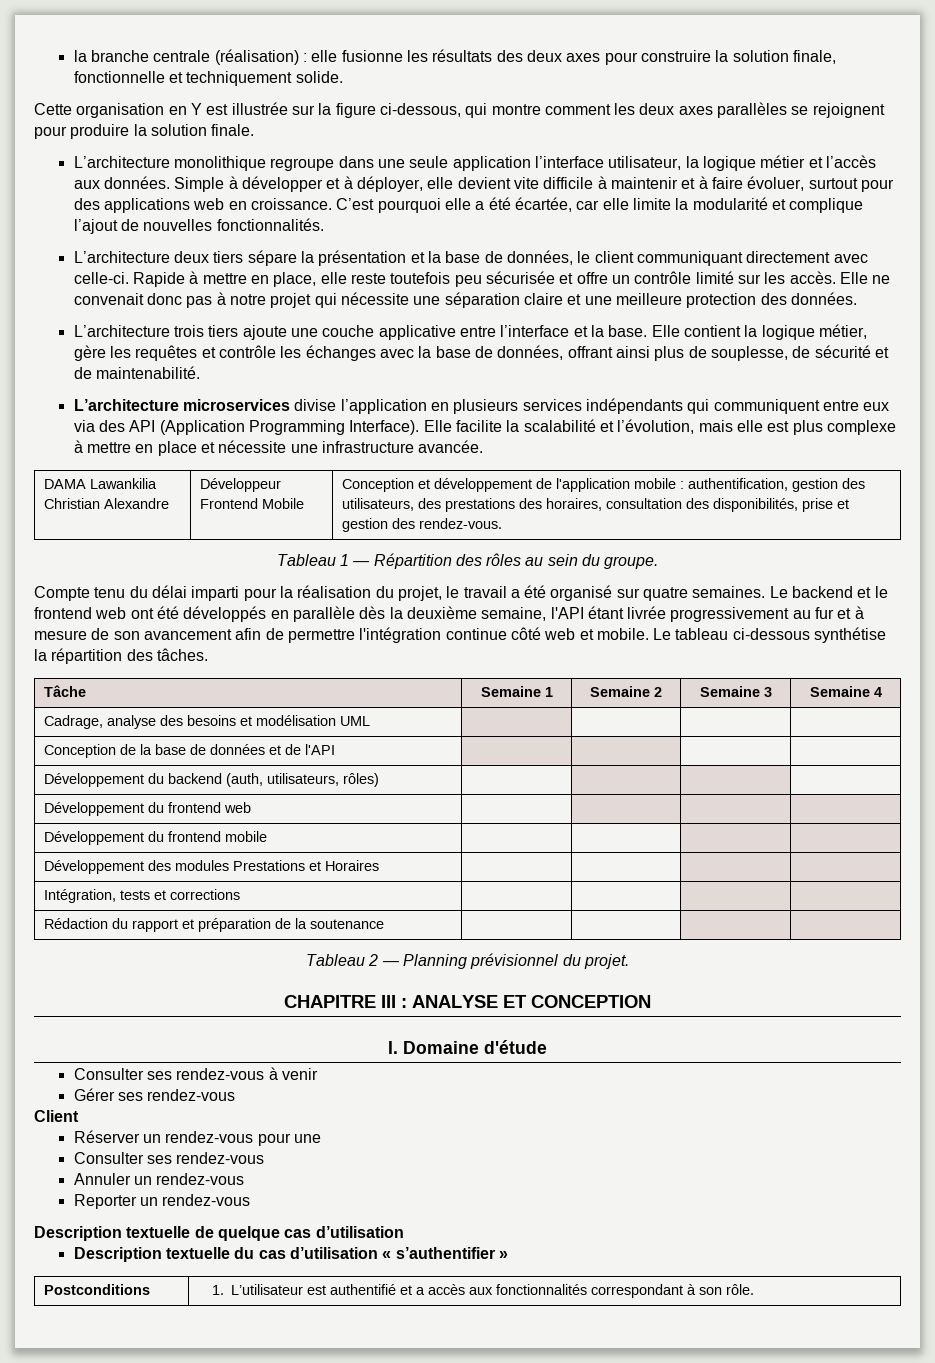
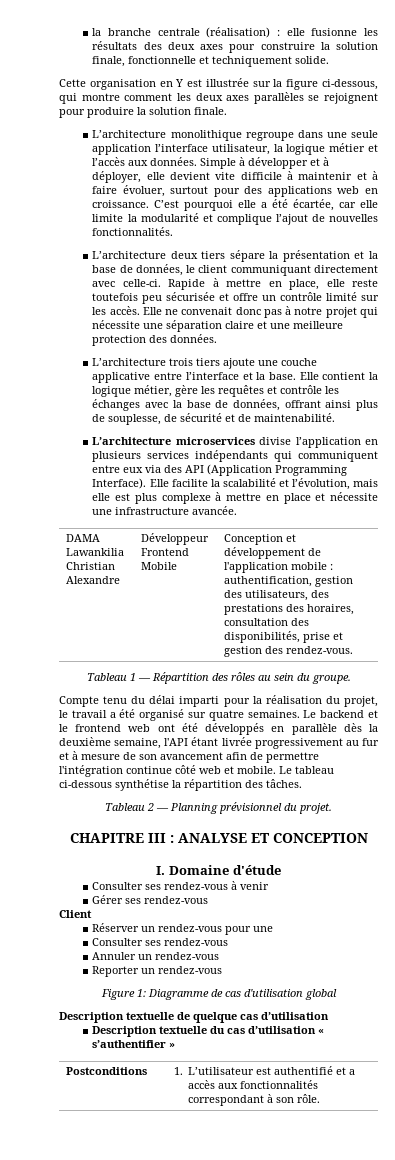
[44,685,87,697] [480,686,553,697] [590,686,662,697] [699,686,772,697] [809,686,882,697] [44,715,371,729] [44,744,336,758] [44,773,380,787] [44,802,252,816] [44,831,268,845] [44,860,380,874] [44,889,241,903] [44,918,385,932] // Tâche | Semaine 1 | Semaine 2 | Semaine 3 | Semaine 4 // Cadrage, analyse des besoins et modélisation UML | | | | // Conception de la base de données et de l'API | | | | // Développement du backend (auth, utilisateurs, rôles) | | | | // Développement du frontend web | | | | // Développement du frontend mobile | | | | // Développement des modules Prestations et Horaires | | | | // Intégration, tests et corrections | | | | // Rédaction du rapport et préparation de la soutenance | | | | -> (302, 783) none
(251, 1200) none -> [100,989,337,1000] // Figure 1: Diagramme de cas d'utilisation global

